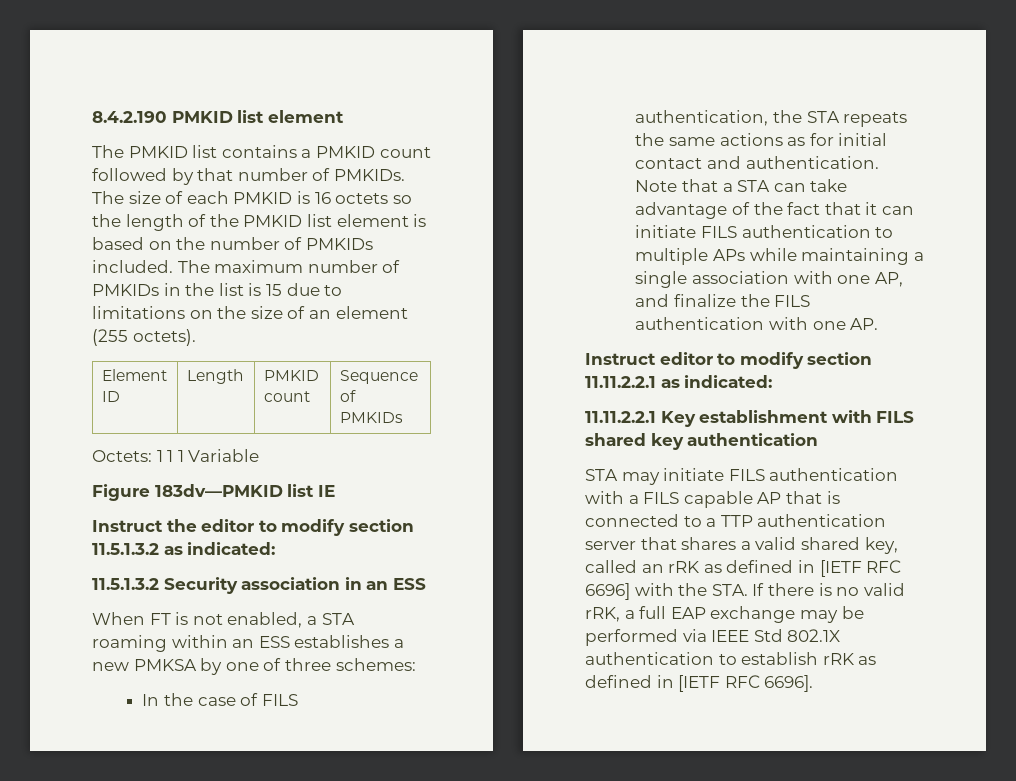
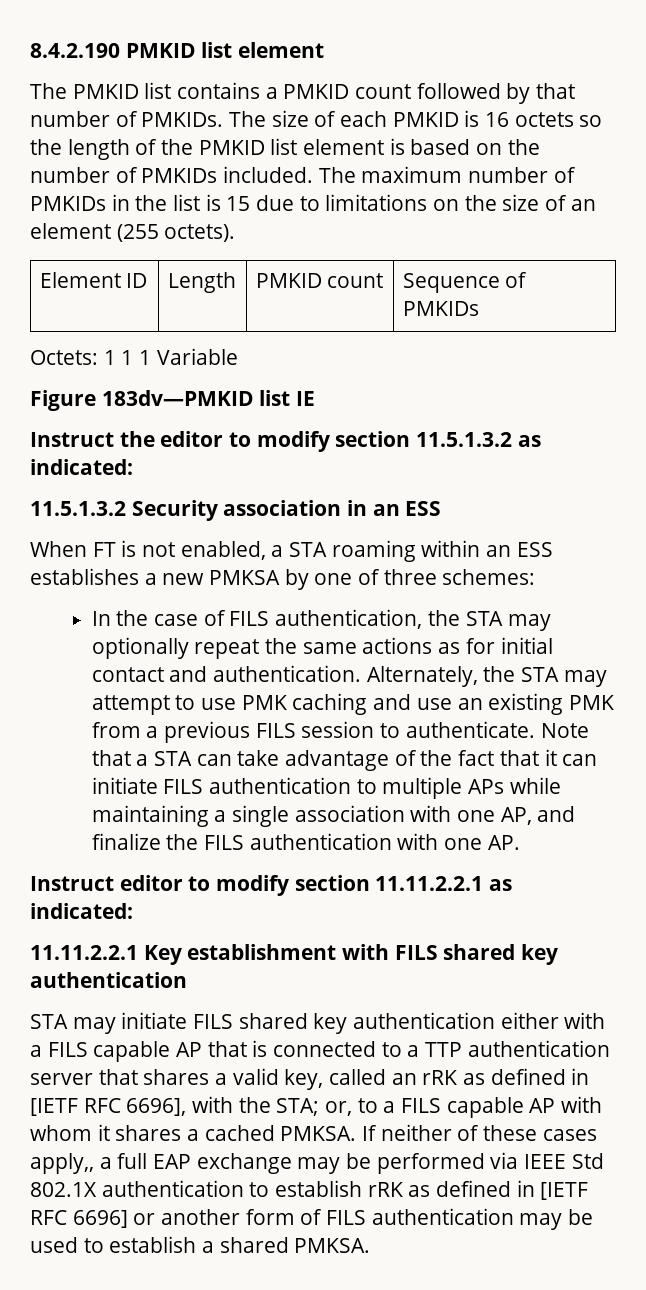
[843,112,908,127] repeats -> [508,614,552,631] [91,637,260,659] may optionally repeat
(879, 162) none -> [366,666,607,687] [91,693,614,715] [91,721,535,743] Alternately, the STA may attempt to use PMK caching and use an existing PMK from a previous FILS session to authenticate.
[769,468,899,481] authentication -> [238,1012,559,1034] shared key authentication either
[800,537,860,550] shared -> (279, 1076) none
[585,583,630,600] 6696] -> [126,1098,187,1116] 6696],
[711,583,905,596] [585,607,620,622] STA. If there is no valid rRK, -> [276,1096,603,1118] [30,1124,597,1141] [30,1153,94,1174] STA; or, to a FILS capable AP with whom it shares a cached PMKSA. If neither of these cases apply,,
[764,675,814,692] 6696]. -> [72,1208,594,1230] [30,1236,371,1253] 6696] or another form of FILS authentication may be used to establish a shared PMKSA.

